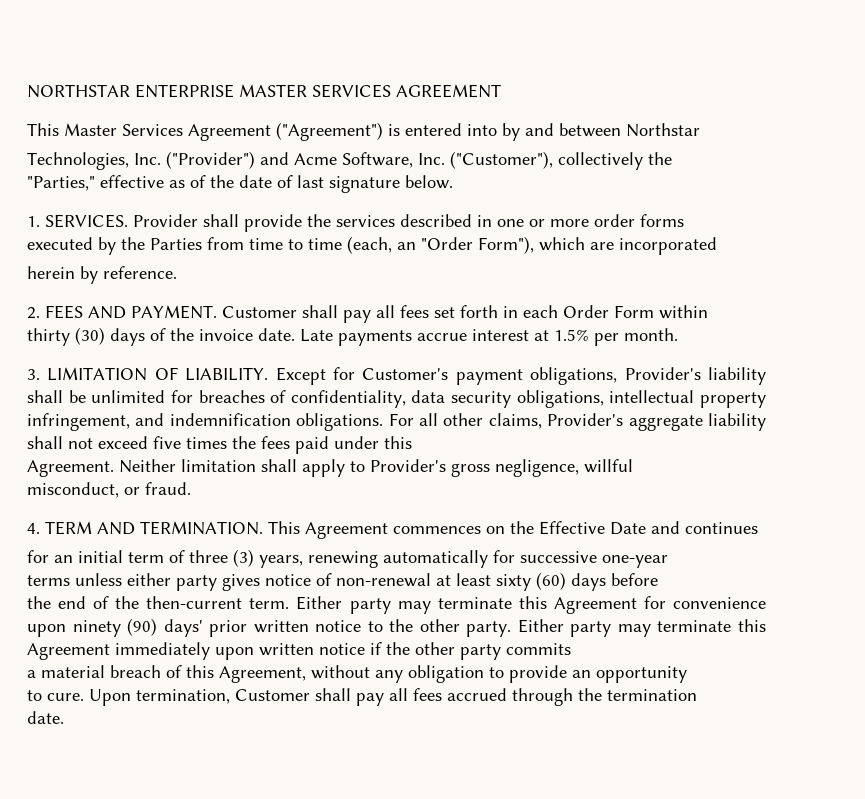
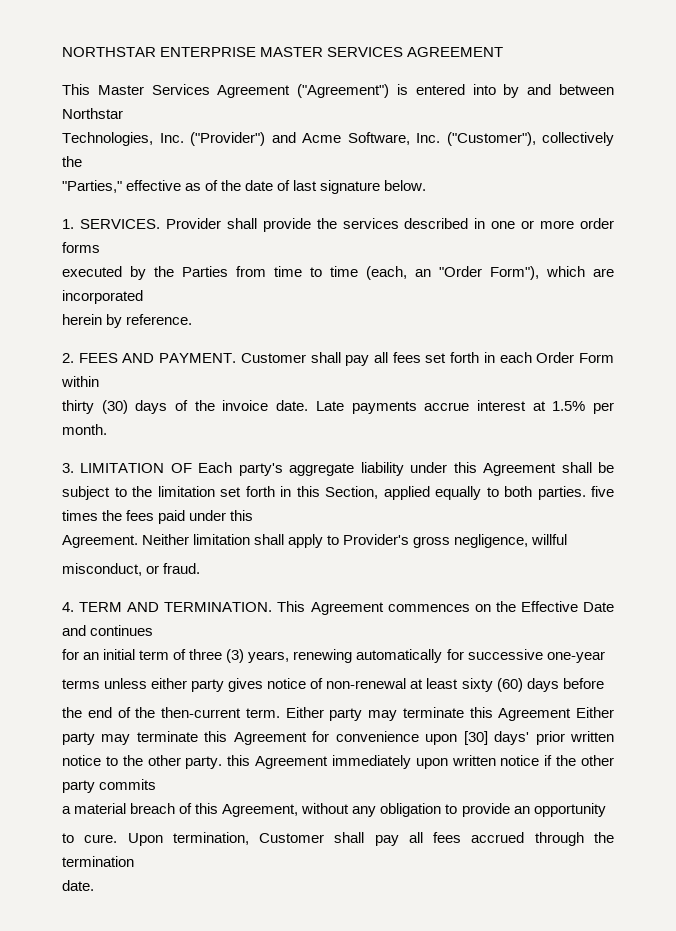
[185,367,766,385] [27,390,766,408] [27,413,766,431] [27,436,148,449] LIABILITY. Except for Customer's payment obligations, Provider's liability shall be unlimited for breaches of confidentiality, data security obligations, intellectual property infringement, and indemnification obligations. For all other claims, Provider's aggregate liability shall not exceed -> [198,462,614,476] [62,486,586,500] Each party's aggregate liability under this Agreement shall be subject to the limitation set forth in this Section, applied equally to both parties.
(637, 605) none -> [576,707,614,718] [62,731,307,745] Either party may terminate this Agreement
[72,618,158,637] ninety (90) -> [463,731,488,745] [30]
[517,619,732,637] Either party may terminate -> (223, 762) none

